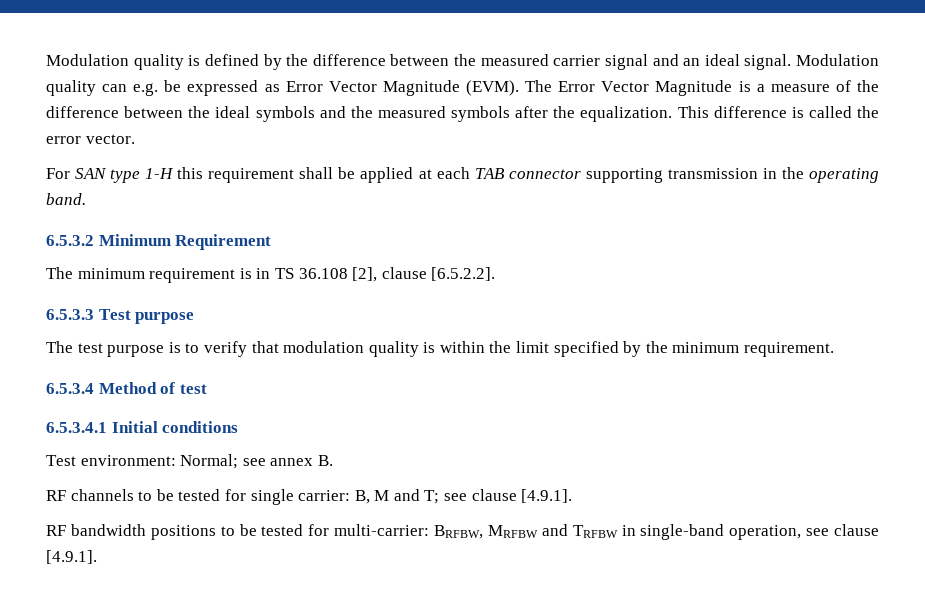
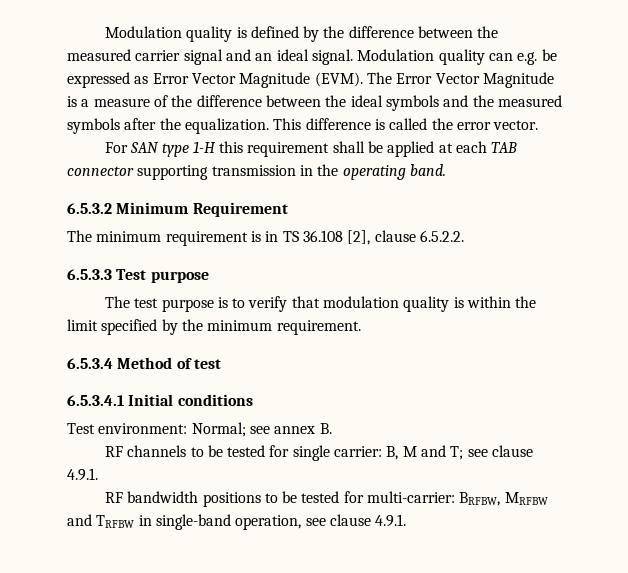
[431,267,496,281] [6.5.2.2]. -> [419,230,464,242] 6.5.2.2.
[521,489,573,503] [4.9.1]. -> [67,468,98,481] 4.9.1.
[46,550,97,564] [4.9.1]. -> [375,514,407,527] 4.9.1.

